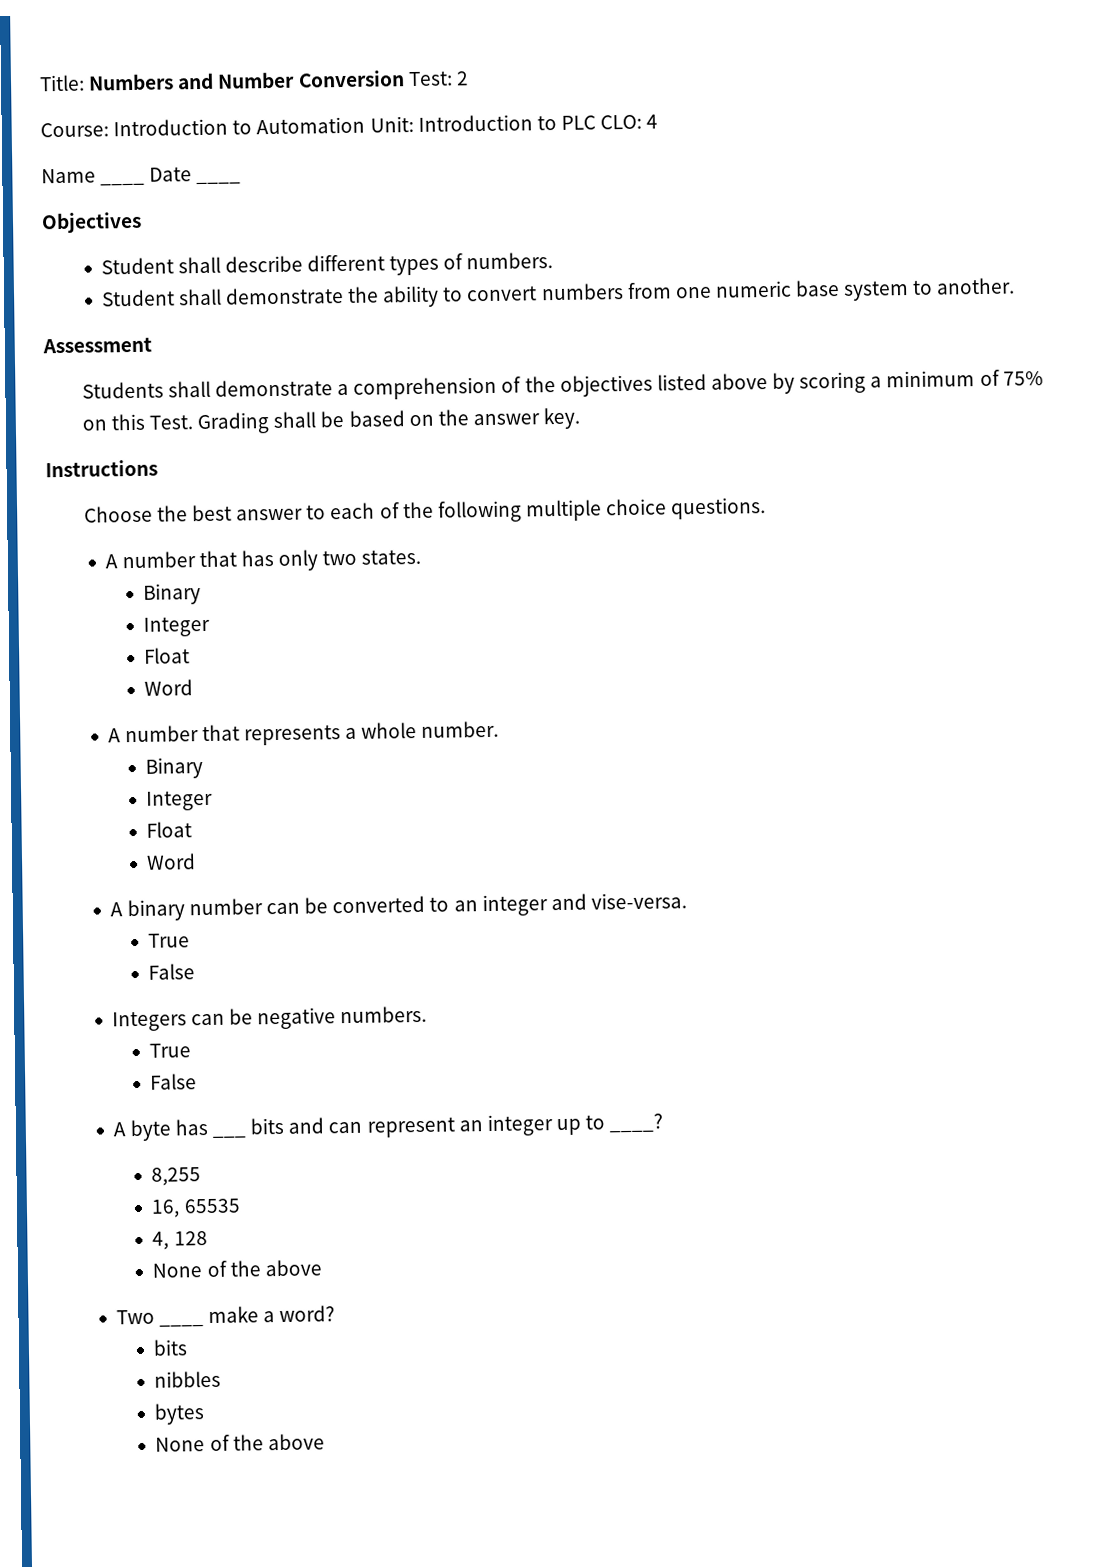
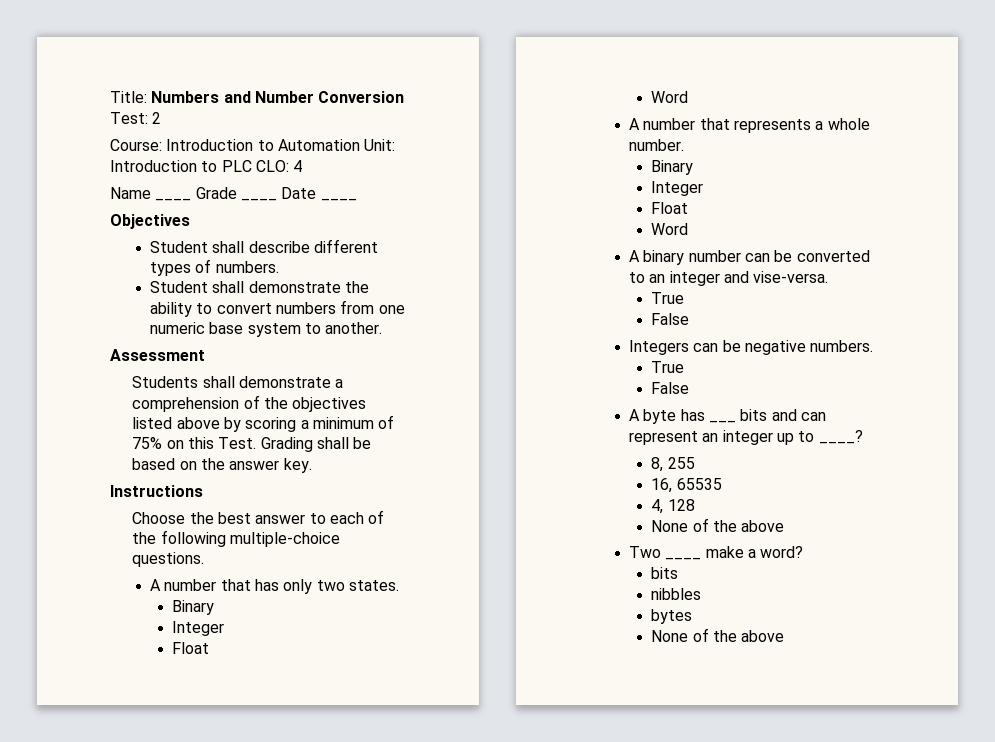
(146, 183) none -> [195,187,277,201] Grade ____
[524,498,668,522] multiple choice -> [230,532,341,547] multiple-choice
[151,1167,202,1186] 8,255 -> [651,457,695,472] 8, 255

